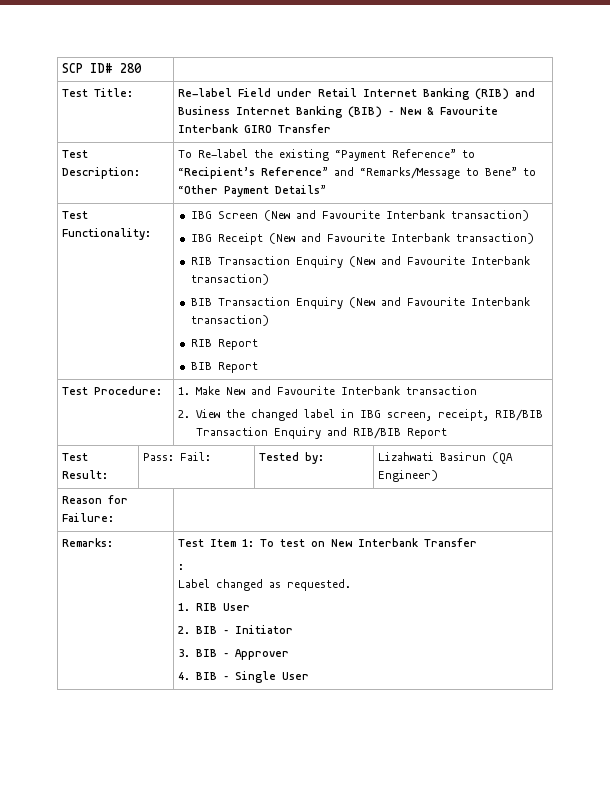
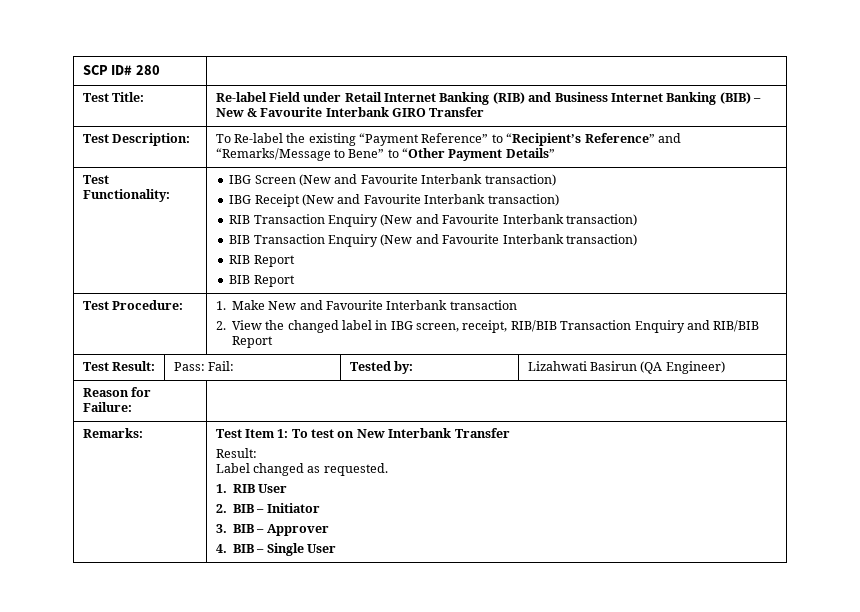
[177,564,184,570] : -> [215,448,257,458] Result:

